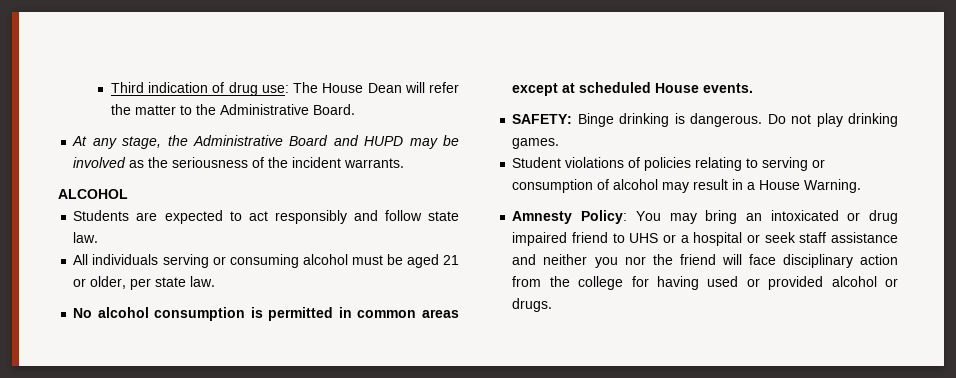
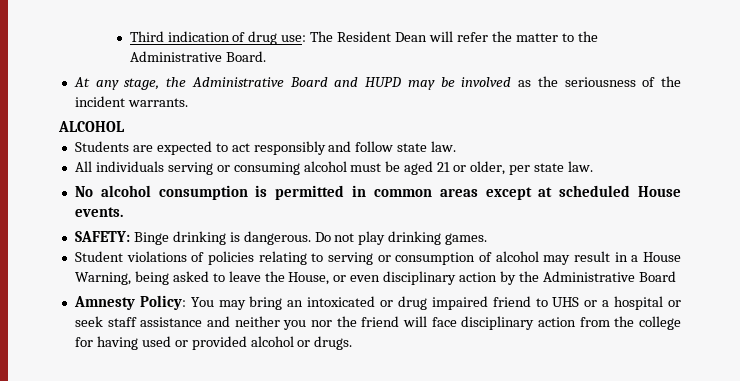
[322,83,364,93] House -> [337,31,392,42] Resident
[804,179,862,193] Warning. -> [74,271,676,285] Warning, being asked to leave the House, or even disciplinary action by the Administrative Board

